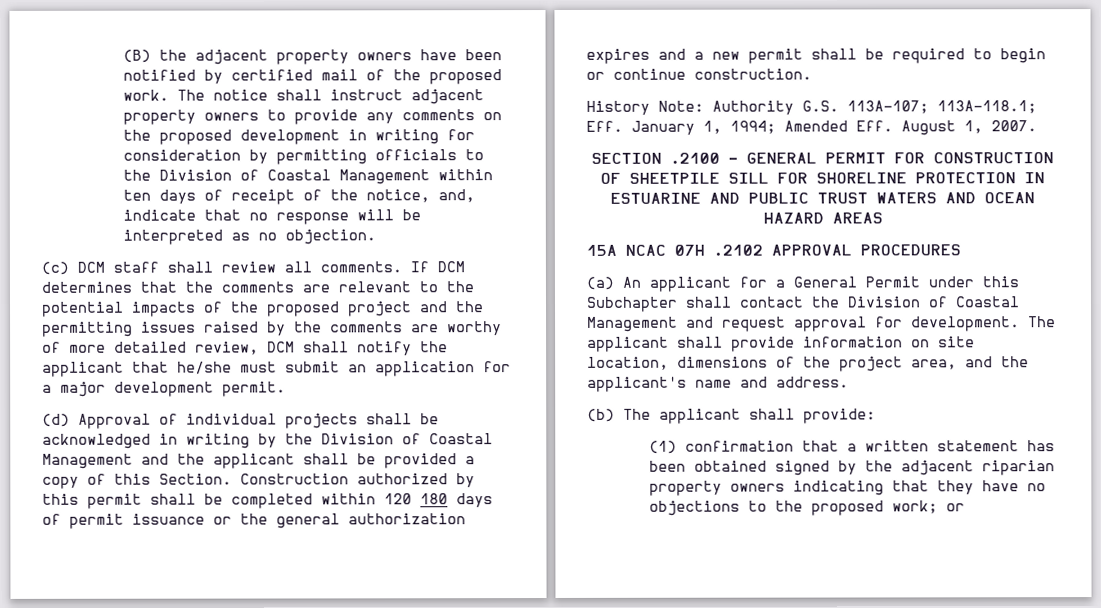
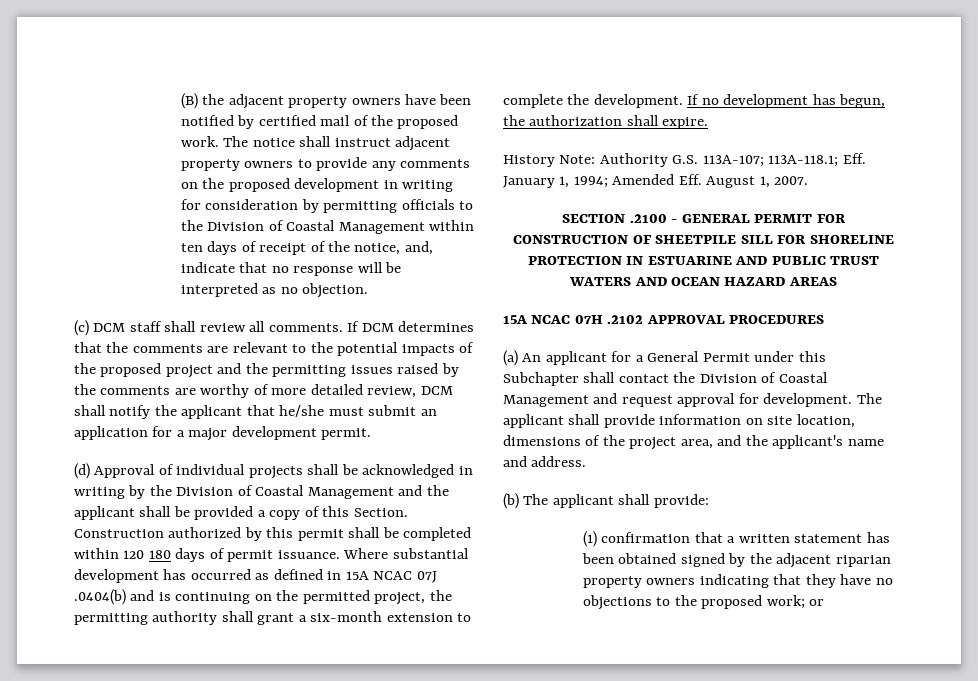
[132,513,466,529] [586,48,1046,64] [586,68,812,80] issuance or the general authorization expires and a new permit shall be required to begin or continue construction. -> [277,548,469,559] [74,569,437,583] [74,589,452,605] [74,611,472,625] [503,94,886,108] [503,115,709,129] issuance. Where substantial development has occurred as defined in 15A NCAC 07J .0404(b) and is continuing on the permitted project, the permitting authority shall grant a six-month extension to complete the development. If no development has begun, the authorization shall expire.

